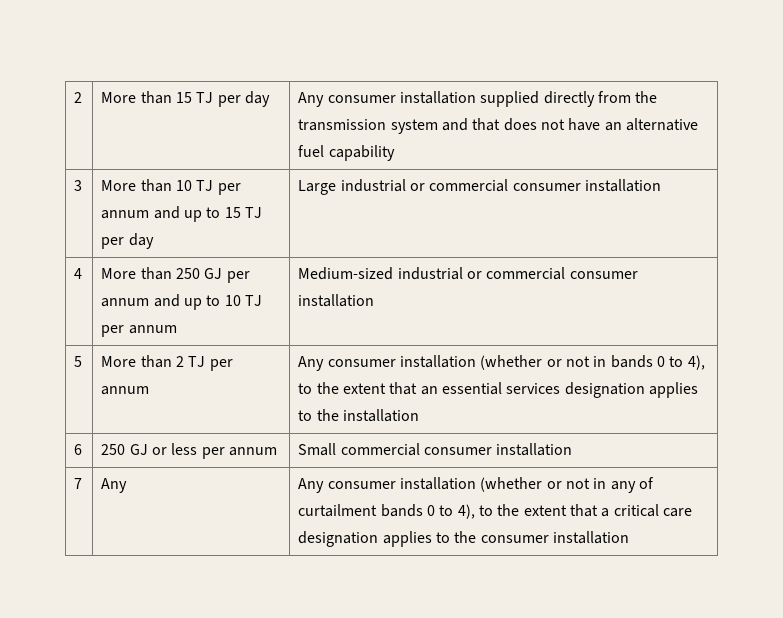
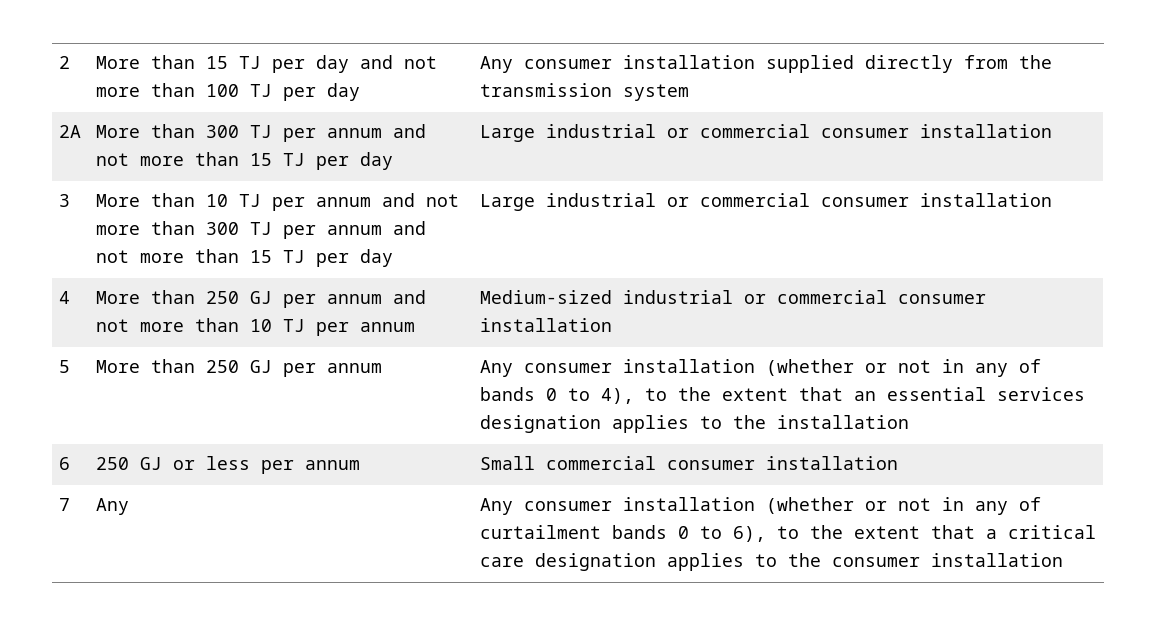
(270, 99) none -> [360,55,438,69] [96,83,361,101] and not more than 100 TJ per day
[441,118,698,131] [298,145,395,161] and that does not have an alternative fuel capability -> [59,125,82,138] [96,124,427,142] [96,152,394,170] [480,124,1053,142] // 2A | More than 300 TJ per annum and not more than 15 TJ per day | Large industrial or commercial consumer installation
[183,207,221,222] up to -> [426,194,460,207] [96,221,427,239] [96,249,240,263] not more than 300 TJ per annum and not more than
[183,295,221,310] up to -> [96,318,240,332] not more than
[175,356,206,367] 2 TJ -> [206,360,273,373] 250 GJ
(607, 361) none -> [975,359,1042,377] any of
[457,504,475,519] 4), -> [733,526,767,542] 6),

